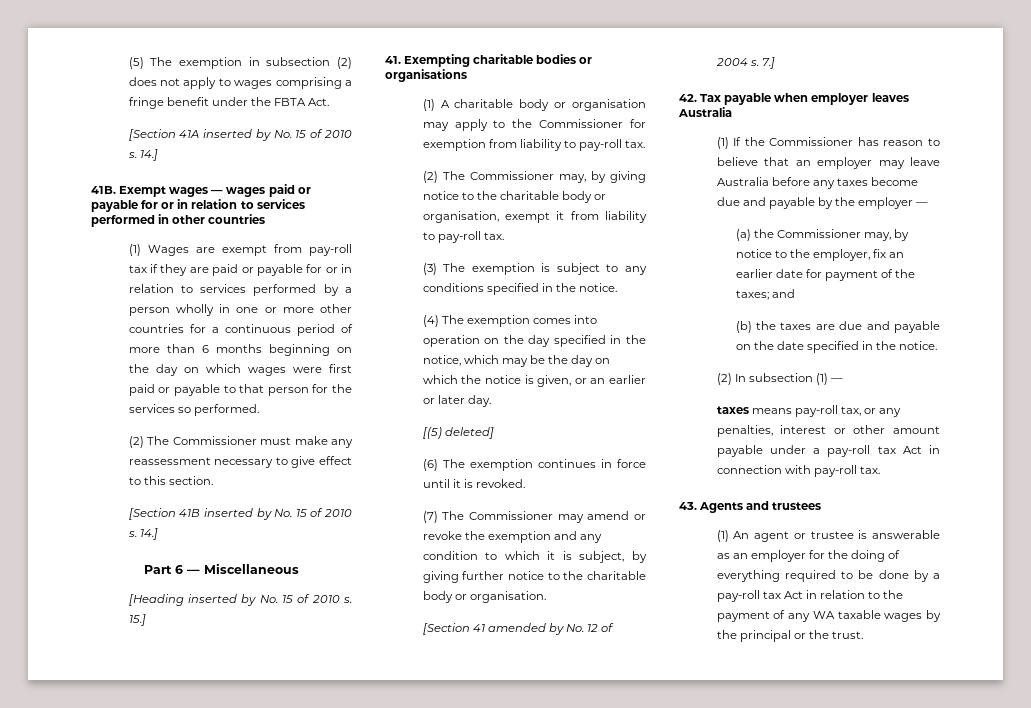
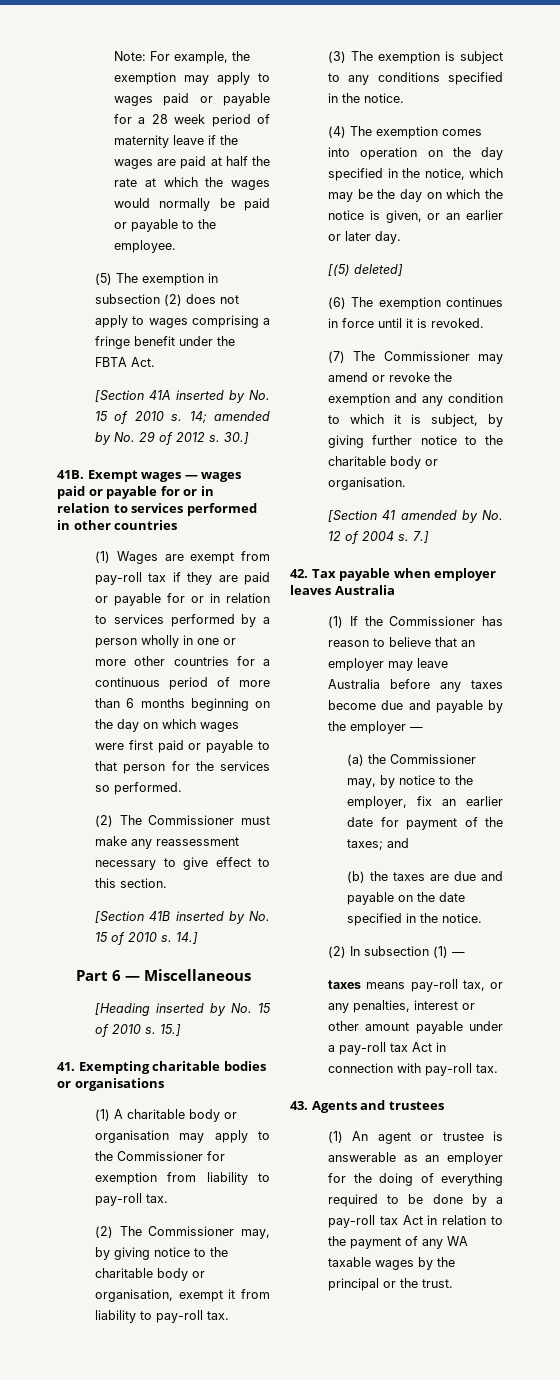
(128, 63) none -> [114,51,251,64] [114,72,270,85] [114,93,270,106] [114,114,270,127] [114,135,239,148] [114,156,270,169] [114,177,270,190] [114,198,270,211] [114,219,217,232] [114,240,177,253] Note: For example, the exemption may apply to wages paid or payable for a 28 week period of maternity leave if the wages are paid at half the rate at which the wages would normally be paid or payable to the employee. //
[139,149,158,161] 14.] -> [189,411,270,423] [95,431,250,445] 14; amended by No. 29 of 2012 s. 30.]

